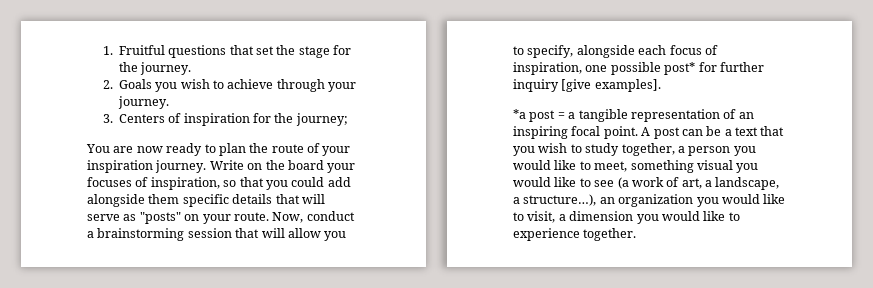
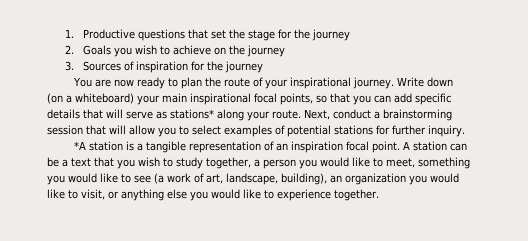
[118,45,165,55] Fruitful -> [83,29,136,39] Productive
[140,62,192,75] journey. -> [312,29,351,41] journey
[276,79,357,92] [117,96,169,109] through your journey. -> [214,45,286,57] on the journey
[118,114,165,123] Centers -> [83,61,122,71] Sources
[295,113,348,126] journey; -> [225,61,264,73] journey
[87,160,153,173] inspiration -> [290,77,352,89] inspirational
[247,160,356,173] [87,177,351,190] [87,194,180,207] on the board your focuses of inspiration, so that you could add alongside them -> [427,77,454,87] [47,93,412,105] down (on a whiteboard) your main inspirational focal points, so that you can add
[139,212,200,224] "posts" on -> [170,109,244,121] stations* along
[272,212,304,223] Now, -> [304,109,330,120] Next,
[527,45,718,58] [513,62,764,75] [513,79,661,92] [513,109,565,122] specify, alongside each focus of inspiration, one possible post* for further inquiry [give examples]. // *a post = -> [192,125,465,137] [74,141,135,151] select examples of potential stations for further inquiry. // *A station is
[513,126,568,139] inspiring -> [291,141,344,153] inspiration
[653,127,680,139] post -> [413,141,448,151] station
[696,160,733,170] visual -> (470, 163) none
[705,177,780,190] [513,194,597,206] a landscape, a structure…), -> [226,173,327,185] landscape, building),
[558,211,634,221] a dimension -> [108,189,187,201] or anything else

